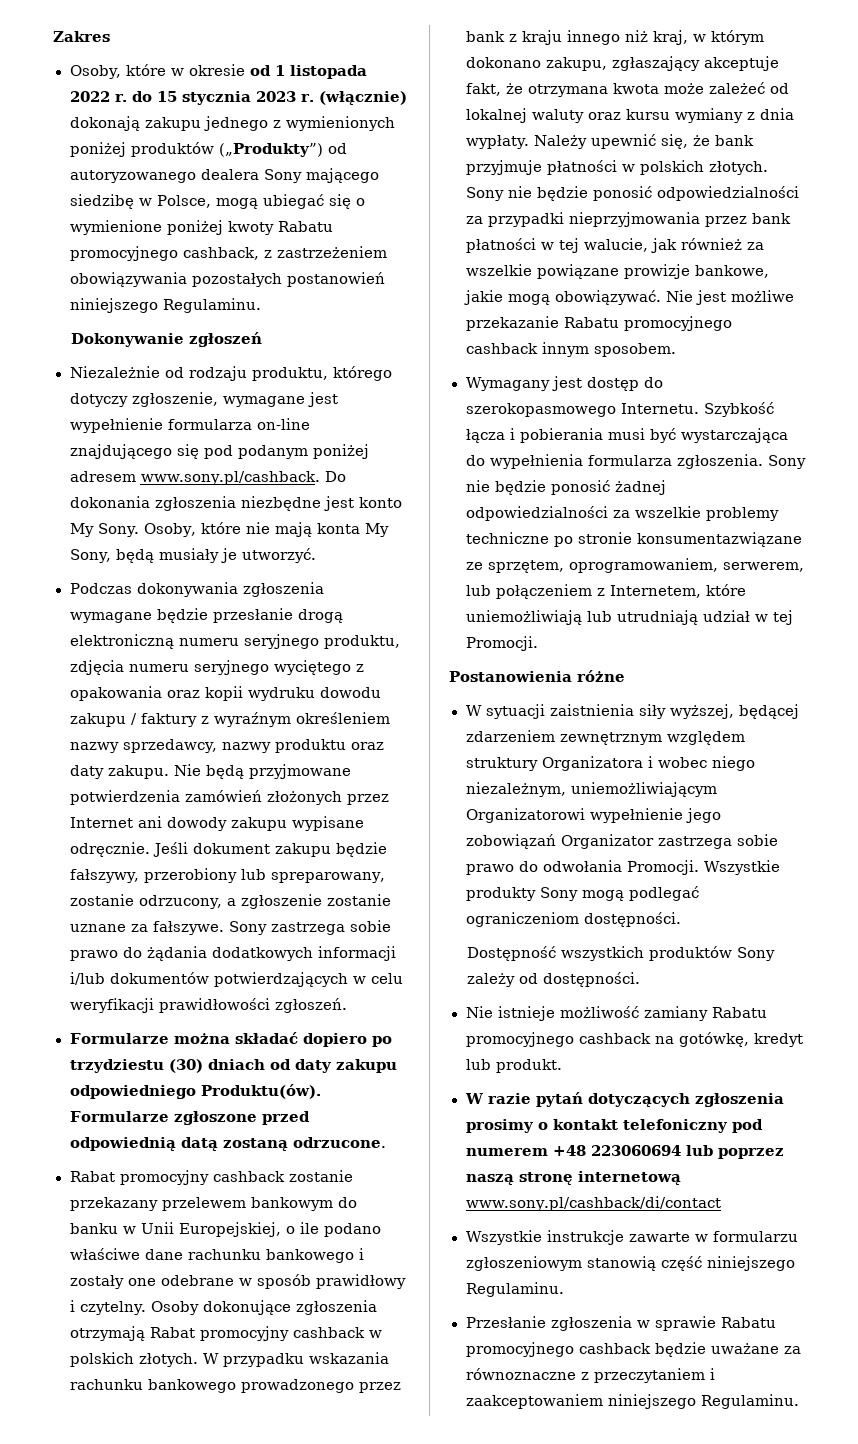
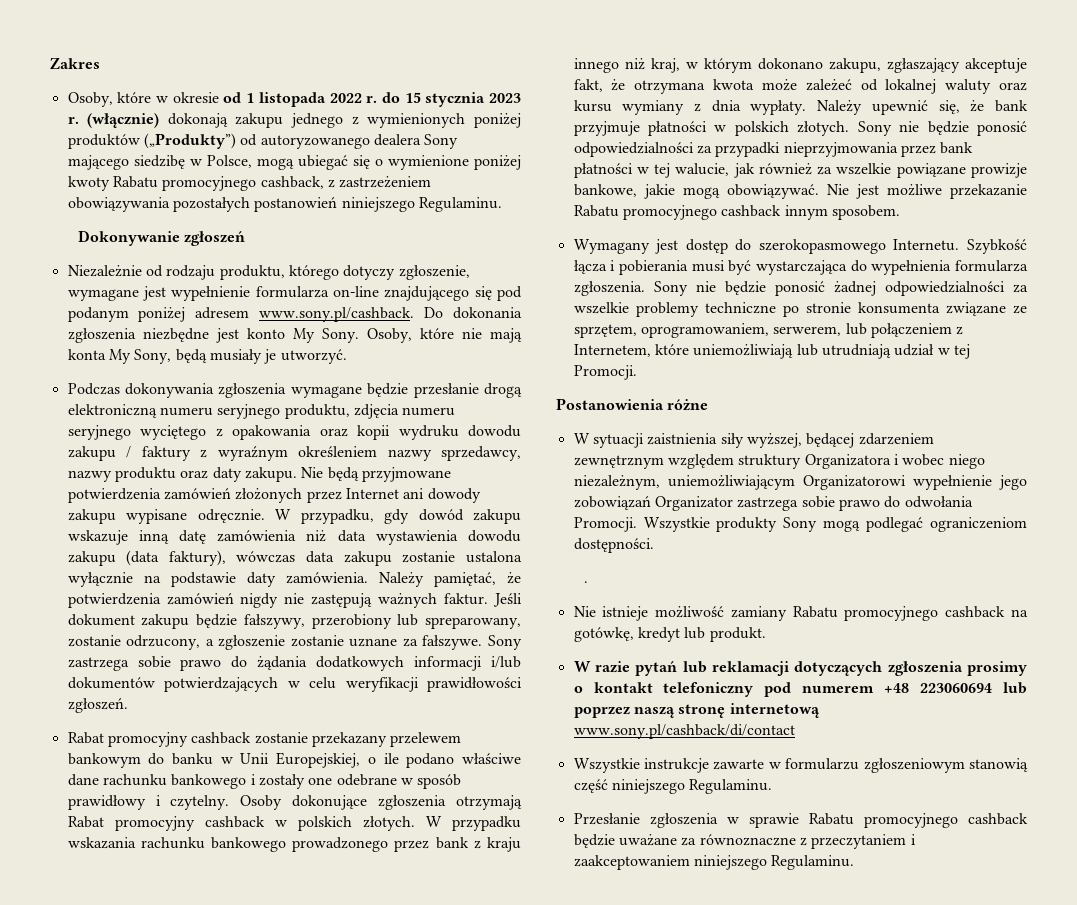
(150, 849) none -> [275,509,521,524] [67,530,521,545] [67,550,522,566] [67,572,521,587] [67,593,489,608] W przypadku, gdy dowód zakupu wskazuje inną datę zamówienia niż data wystawienia dowodu zakupu (data faktury), wówczas data zakupu zostanie ustalona wyłącznie na podstawie daty zamówienia. Należy pamiętać, że potwierdzenia zamówień nigdy nie zastępują ważnych faktur.
[69,1032,392,1047] [69,1059,397,1073] [69,1084,321,1099] [69,1111,310,1125] [69,1137,386,1151] // Formularze można składać dopiero po trzydziestu (30) dniach od daty zakupu odpowiedniego Produktu(ów). Formularze zgłoszone przed odpowiednią datą zostaną odrzucone. -> (128, 705) none
[636,532,802,547] konsumentazwiązane -> [857,302,1006,316] konsumenta związane
[467,946,776,961] [467,972,641,987] Dostępność wszystkich produktów Sony zależy od dostępności. -> [583,581,588,583] .
(583, 1099) none -> [682,661,789,676] lub reklamacji

